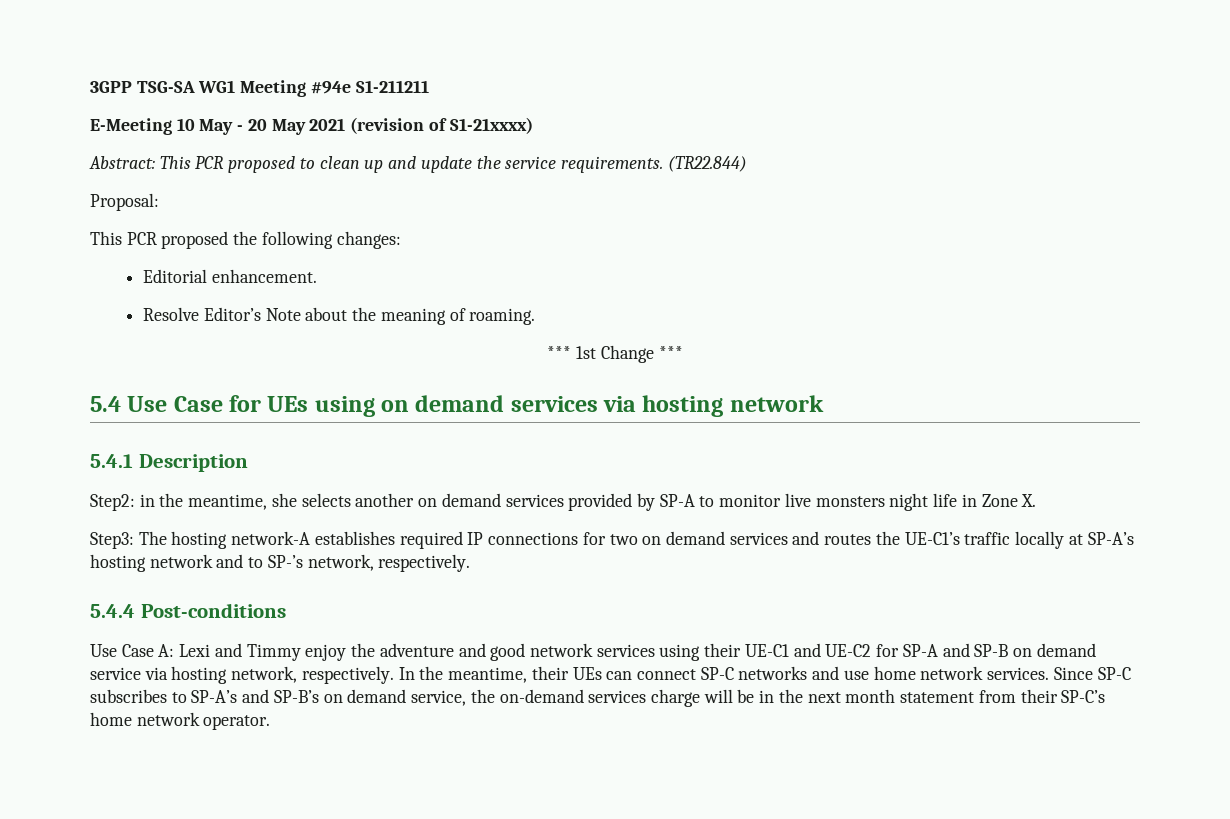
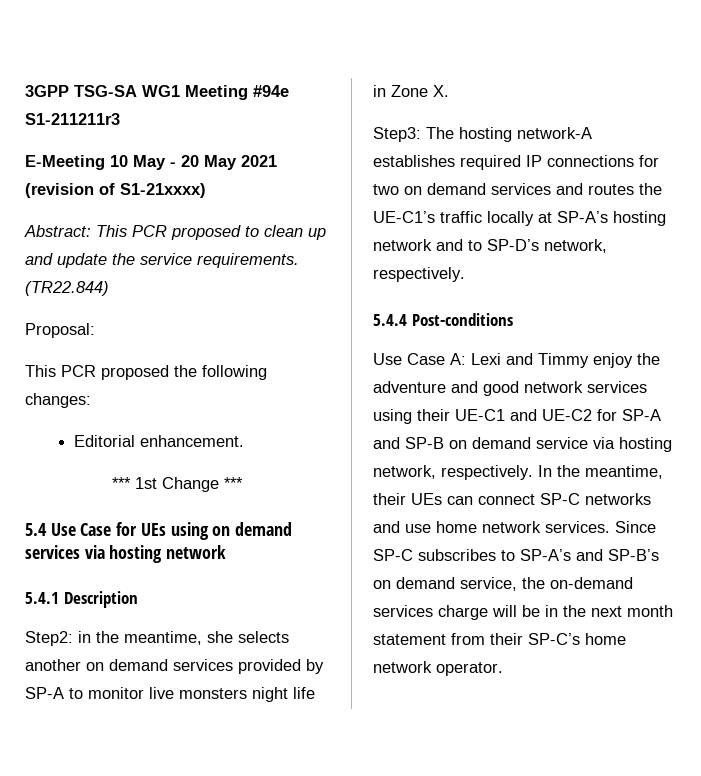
[355,80,429,93] S1-211211 -> [25,113,120,125] S1-211211r3
[143,307,536,325] // Resolve Editor’s Note about the meaning of roaming. -> (244, 441) none
[267,555,303,568] SP-’s -> [487,239,539,251] SP-D’s

